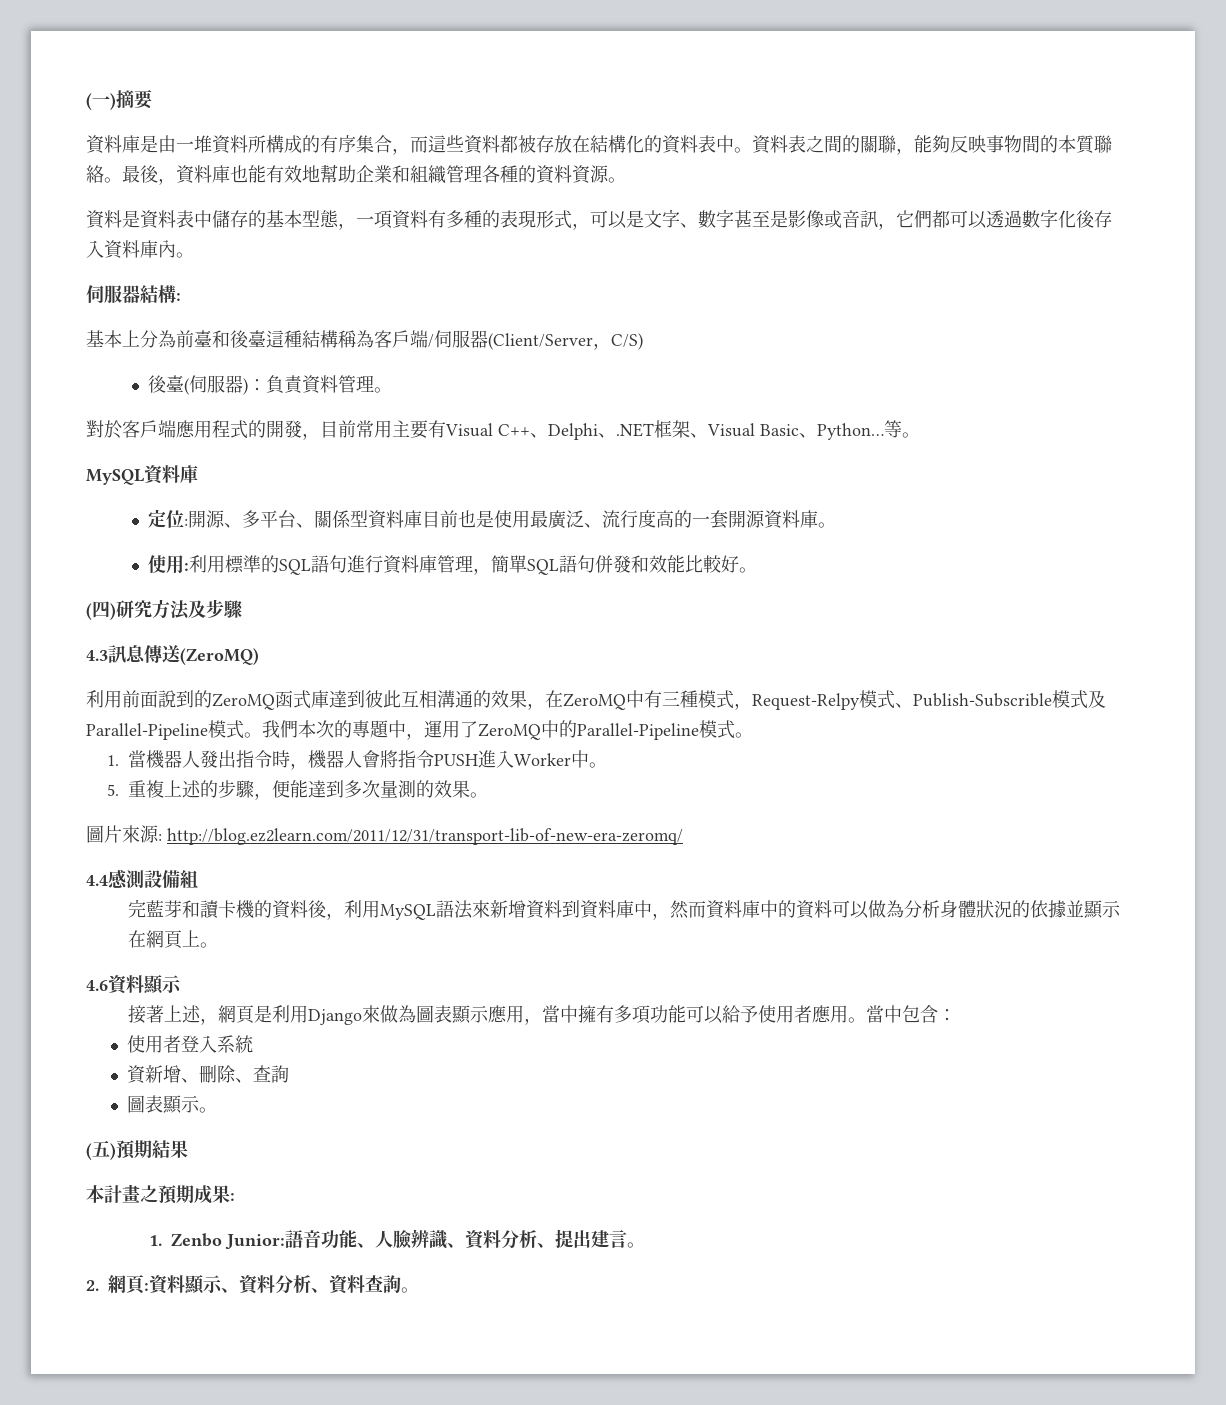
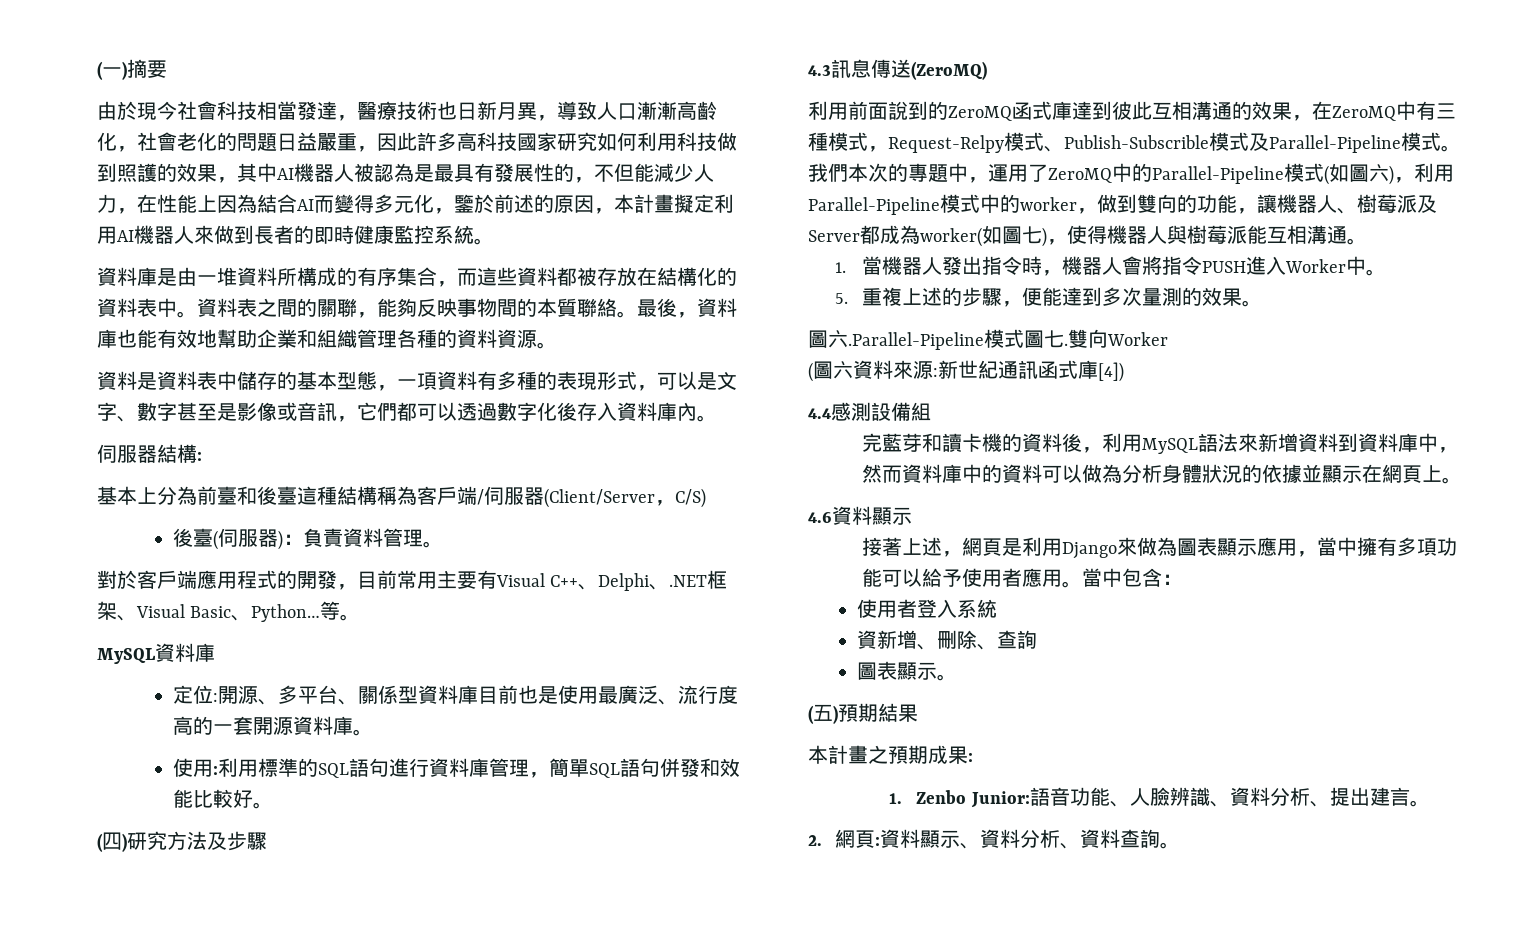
(153, 99) none -> [97,101,717,121] [97,132,737,152] [97,163,714,183] [97,194,734,214] [97,225,494,245] // 由於現今社會科技相當發達，醫療技術也日新月異，導致人口漸漸高齡化，社會老化的問題日益嚴重，因此許多高科技國家研究如何利用科技做到照護的效果，其中AI機器人被認為是最具有發展性的，不但能減少人力，在性能上因為結合AI而變得多元化，鑒於前述的原因，本計畫擬定利用AI機器人來做到長者的即時健康監控系統。
(735, 729) none -> [1324,163,1454,185] [808,194,1437,215] [808,225,1347,247] (如圖六)，利用Parallel-Pipeline模式中的worker，做到雙向的功能，讓機器人、樹莓派及Server都成為worker(如圖七)，使得機器人與樹莓派能互相溝通
[104,825,683,845] 片來源: http://blog.ez2learn.com/2011/12/31/transport-lib-of-new-era-zeromq/ -> [828,329,1168,350] [808,360,1124,382] 六.Parallel-Pipeline模式圖七.雙向Worker // (圖六資料來源:新世紀通訊函式庫[4])

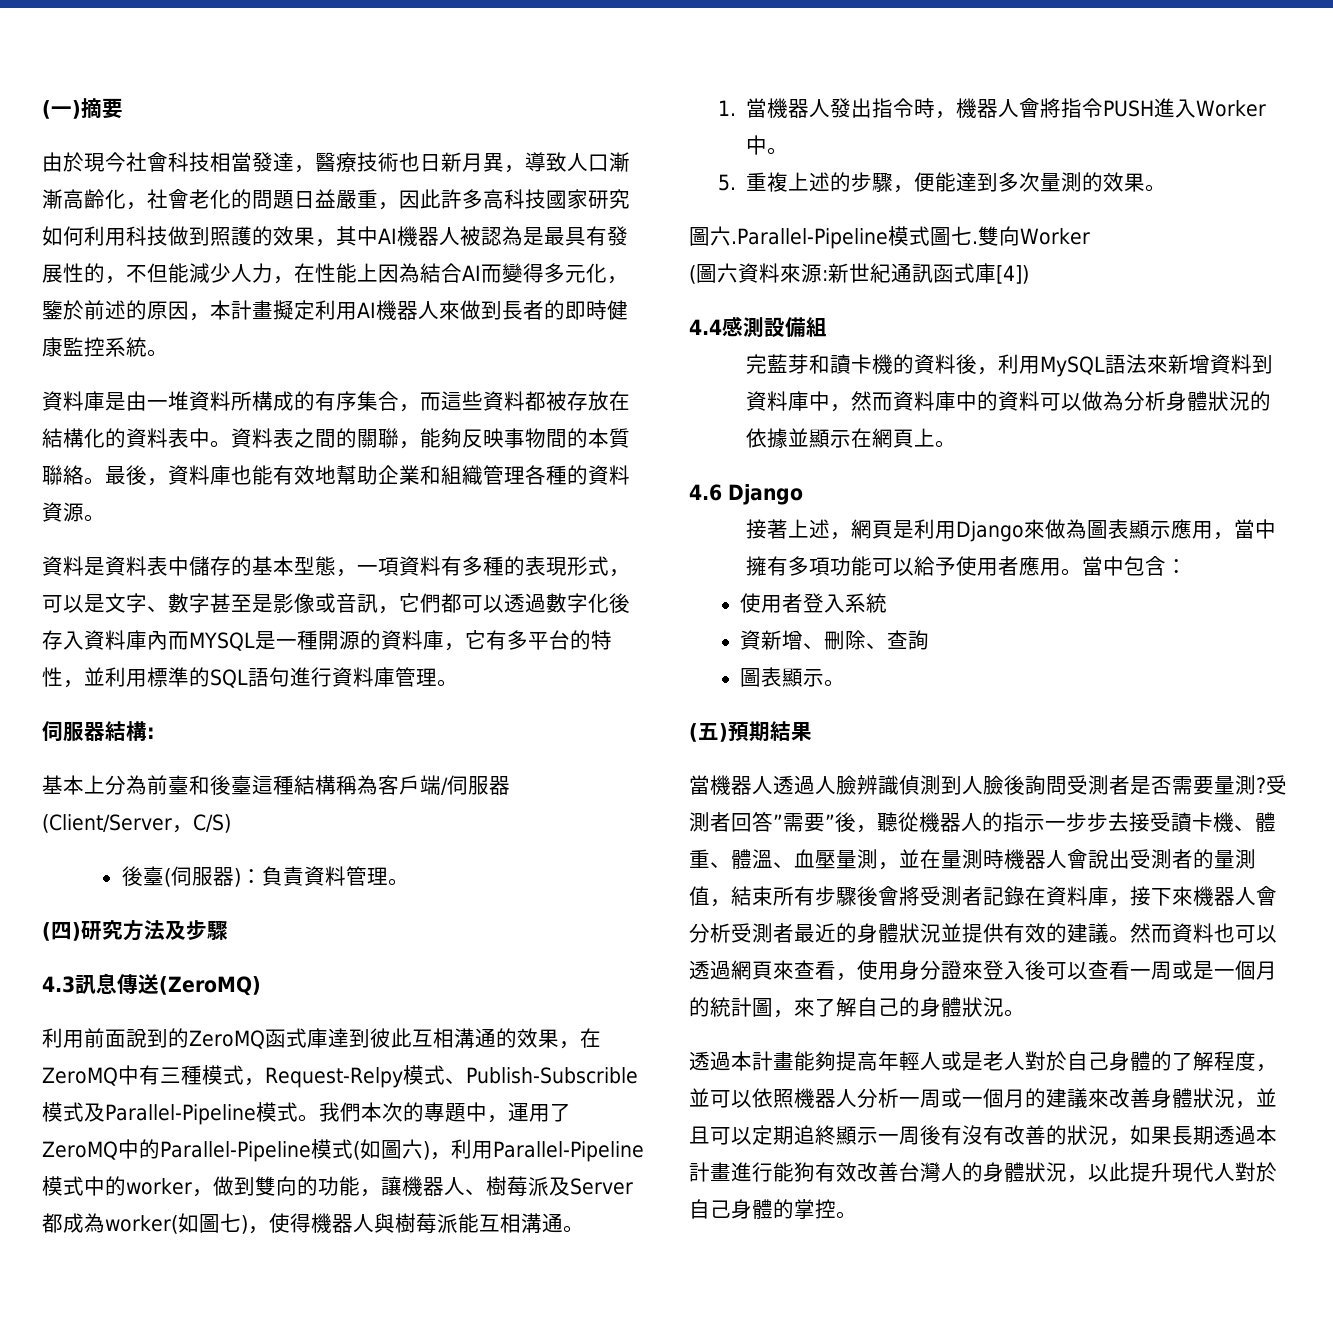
(697, 411) none -> [168,630,612,651] [42,667,437,688] 而MYSQL是一種開源的資料庫，它有多平台的特性，並利用標準的SQL語句進行資料庫管理
[97,570,728,591] [97,601,361,622] [97,643,215,664] [173,685,739,705] [173,716,374,736] [173,758,741,778] [173,789,274,809] // 對於客戶端應用程式的開發，目前常用主要有Visual C++、Delphi、.NET框架、Visual Basic、Python…等。 // MySQL資料庫 // 定位:開源、多平台、關係型資料庫目前也是使用最廣泛、流行度高的一套開源資料庫。 // 使用:利用標準的SQL語句進行資料庫管理，簡單SQL語句併發和效能比較好。 -> (409, 882) none
[832,506,912,525] 資料顯示 -> [728,484,803,505] Django
[808,745,973,764] [889,787,1430,808] [808,829,1161,849] 本計畫之預期成果: // 1. Zenbo Junior:語音功能、人臉辨識、資料分析、提出建言。 // 2.網頁:資料顯示、資料分析、資料查詢 -> [689,775,1287,795] [689,812,1276,833] [689,849,1256,870] [689,886,1277,907] [689,923,1277,944] [689,960,1277,981] [689,997,1025,1018] [689,1051,1277,1072] [689,1088,1277,1109] [689,1125,1277,1146] [689,1162,1277,1183] [689,1199,836,1219] 當機器人透過人臉辨識偵測到人臉後詢問受測者是否需要量測?受測者回答”需要”後，聽從機器人的指示一步步去接受讀卡機、體重、體溫、血壓量測，並在量測時機器人會說出受測者的量測值，結束所有步驟後會將受測者記錄在資料庫，接下來機器人會分析受測者最近的身體狀況並提供有效的建議。然而資料也可以透過網頁來查看，使用身分證來登入後可以查看一周或是一個月的統計圖，來了解自己的身體狀況。 // 透過本計畫能夠提高年輕人或是老人對於自己身體的了解程度，並可以依照機器人分析一周或一個月的建議來改善身體狀況，並且可以定期追終顯示一周後有沒有改善的狀況，如果長期透過本計畫進行能狗有效改善台灣人的身體狀況，以此提升現代人對於自己身體的掌控

